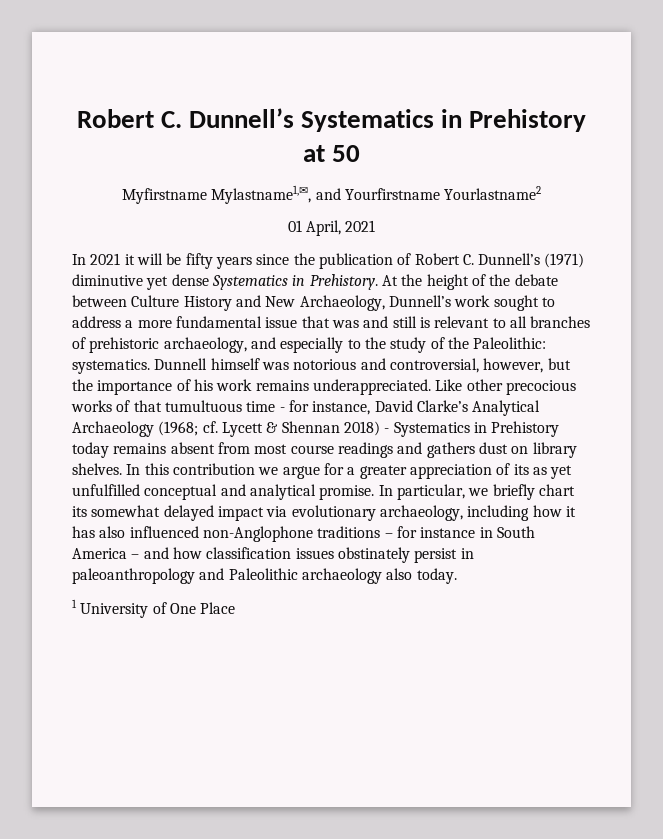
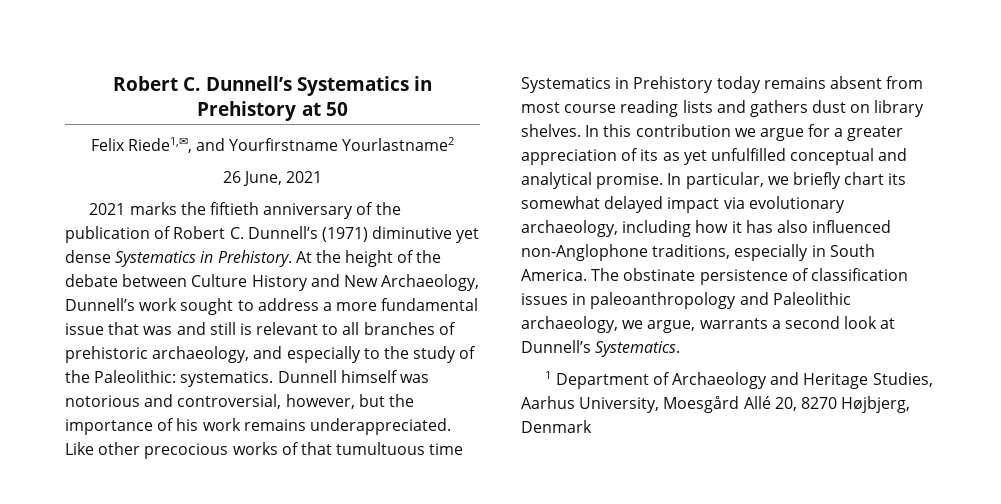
[121,185,312,204] Myfirstname Mylastname1,✉, -> [90,137,192,153] Felix Riede1,✉,
[287,220,341,236] 01 April, -> [222,171,282,186] 26 June,
[72,253,290,269] In 2021 it will be fifty years since -> [89,202,374,219] 2021 marks the fiftieth anniversary of
[279,400,541,416] [72,421,390,437] - for instance, David Clarke’s Analytical Archaeology (1968; cf. Lycett & Shennan 2018) - -> (464, 449) none
[337,442,393,458] readings -> [620,100,713,117] reading lists
[317,526,535,538] [72,547,474,563] [72,568,457,584] [72,599,236,618] traditions – for instance in South America – and how classification issues obstinately persist in paleoanthropology and Paleolithic archaeology also today. // 1 University of One Place -> [652,244,875,261] [521,268,908,285] [521,292,851,309] [521,316,896,333] [521,340,681,357] [545,371,933,389] [521,396,911,413] [521,420,592,433] traditions, especially in South America. The obstinate persistence of classification issues in paleoanthropology and Paleolithic archaeology, we argue, warrants a second look at Dunnell’s Systematics. // 1 Department of Archaeology and Heritage Studies, Aarhus University, Moesgård Allé 20, 8270 Højbjerg, Denmark

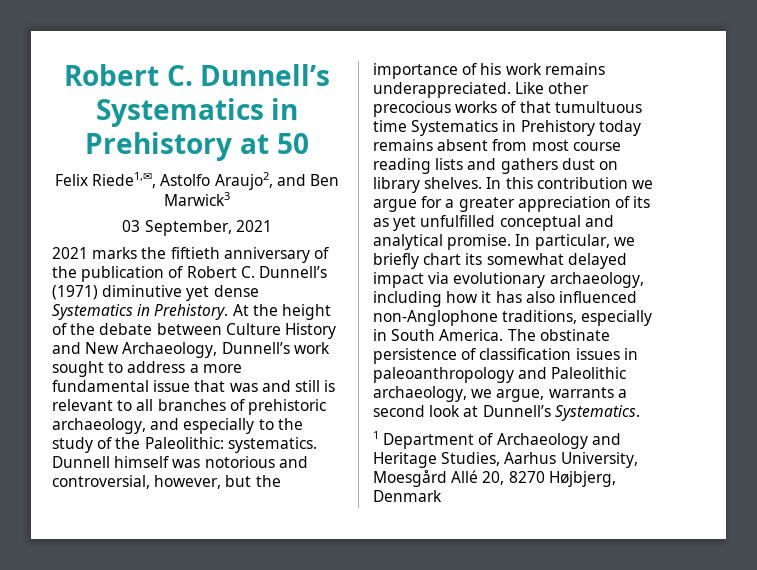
[196,137,455,151] [222,171,282,186] and Yourfirstname Yourlastname2 // 26 June, -> [160,172,339,190] [164,192,230,206] [122,220,232,236] Astolfo Araujo2, and Ben Marwick3 // 03 September,

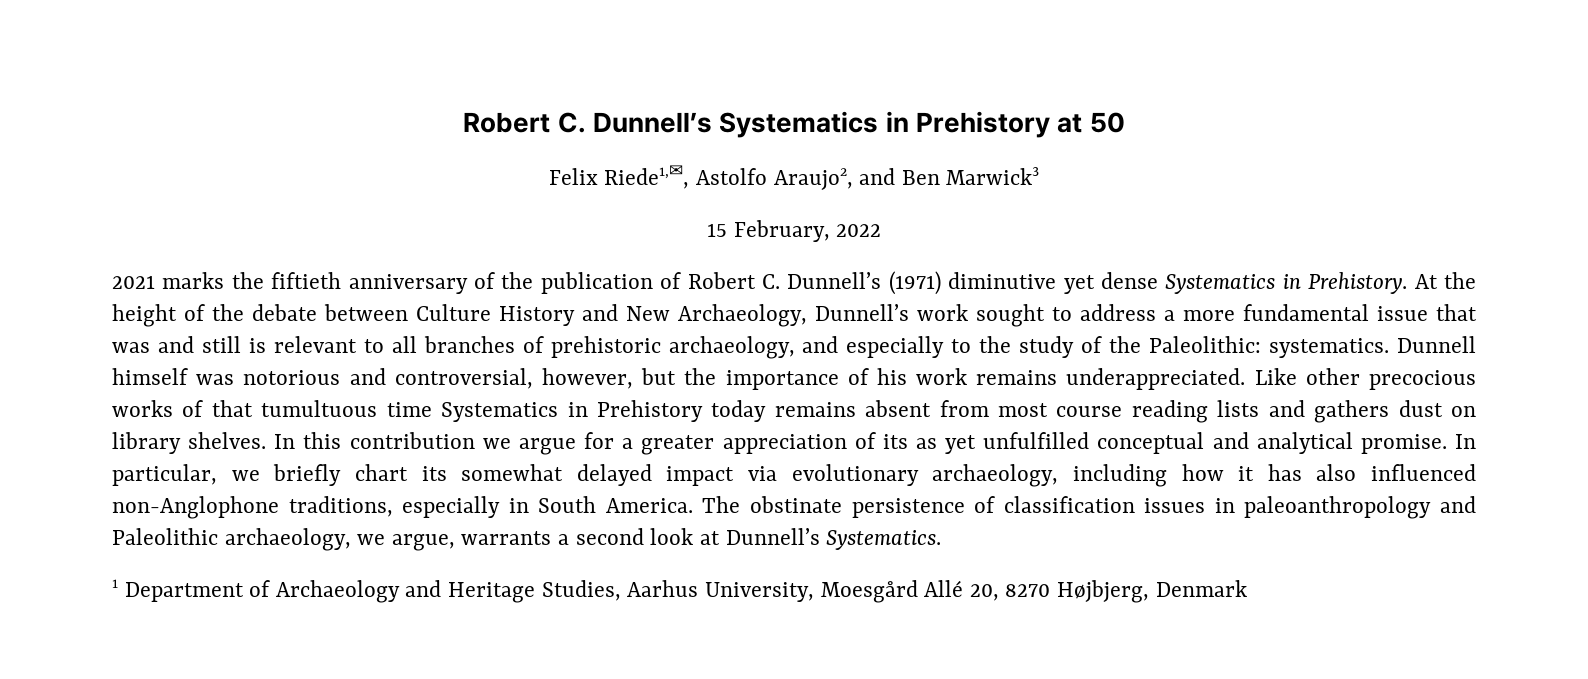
[122,220,272,236] 03 September, 2021 -> [706,220,882,242] 15 February, 2022

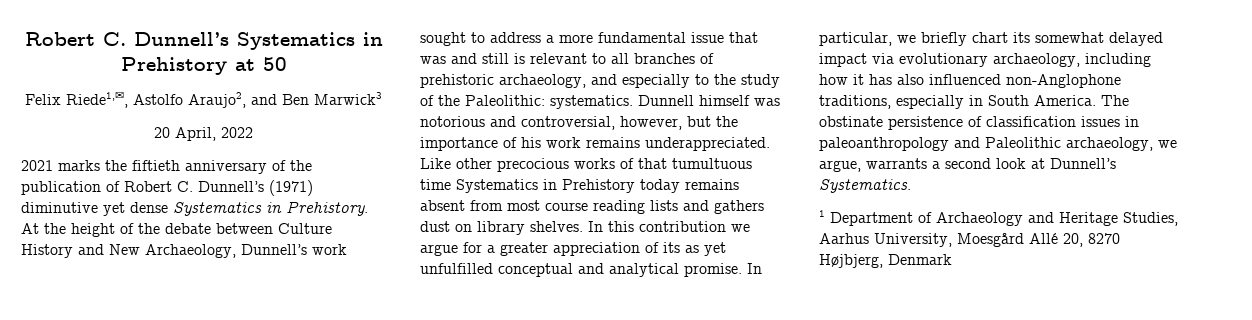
[706,220,830,242] 15 February, -> [154,127,216,141] 20 April,

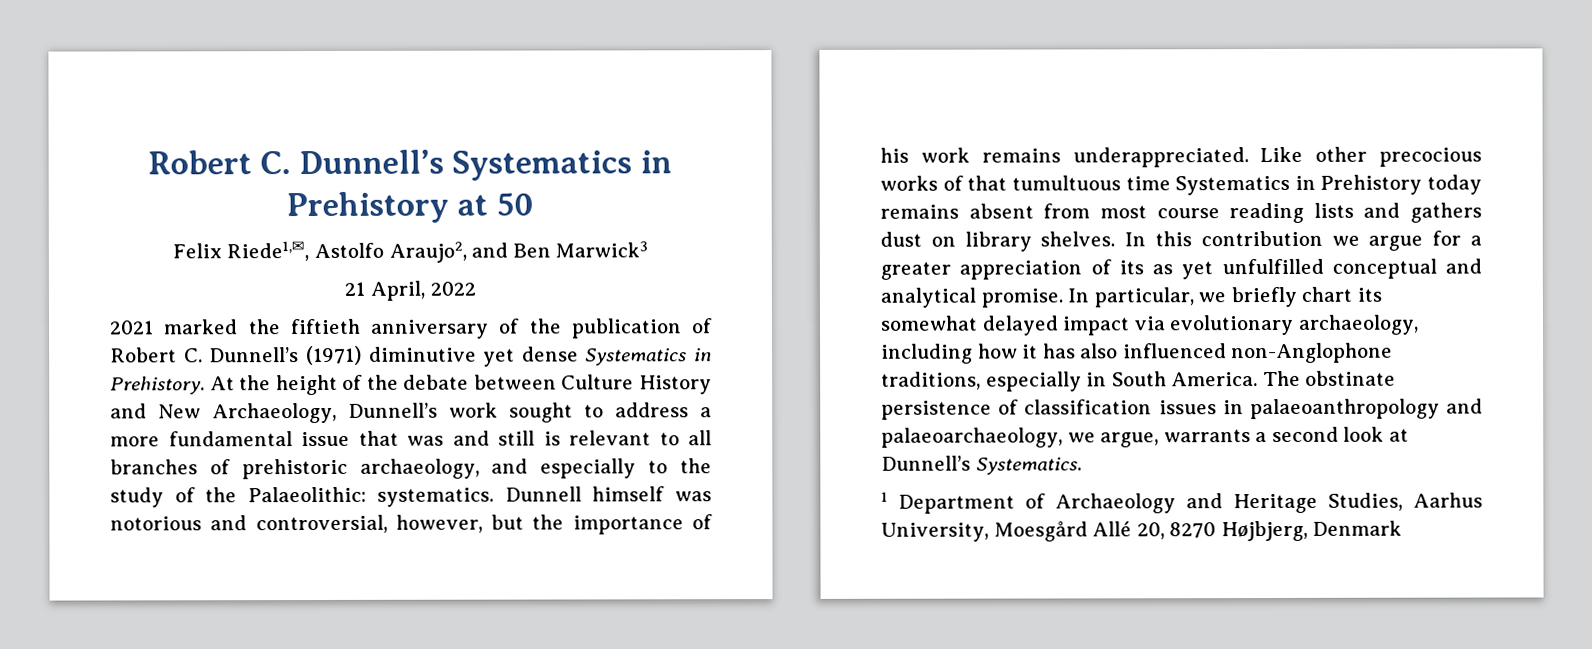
[154,127,170,138] 20 -> [344,281,366,296] 21
[58,160,100,171] marks -> [163,319,239,335] marked
[465,95,545,106] Paleolithic: -> [247,486,367,503] Palaeolithic:
[819,137,1153,151] paleoanthropology and Paleolithic archaeology, -> [1249,398,1483,420] [881,427,1063,448] palaeoanthropology and palaeoarchaeology,

